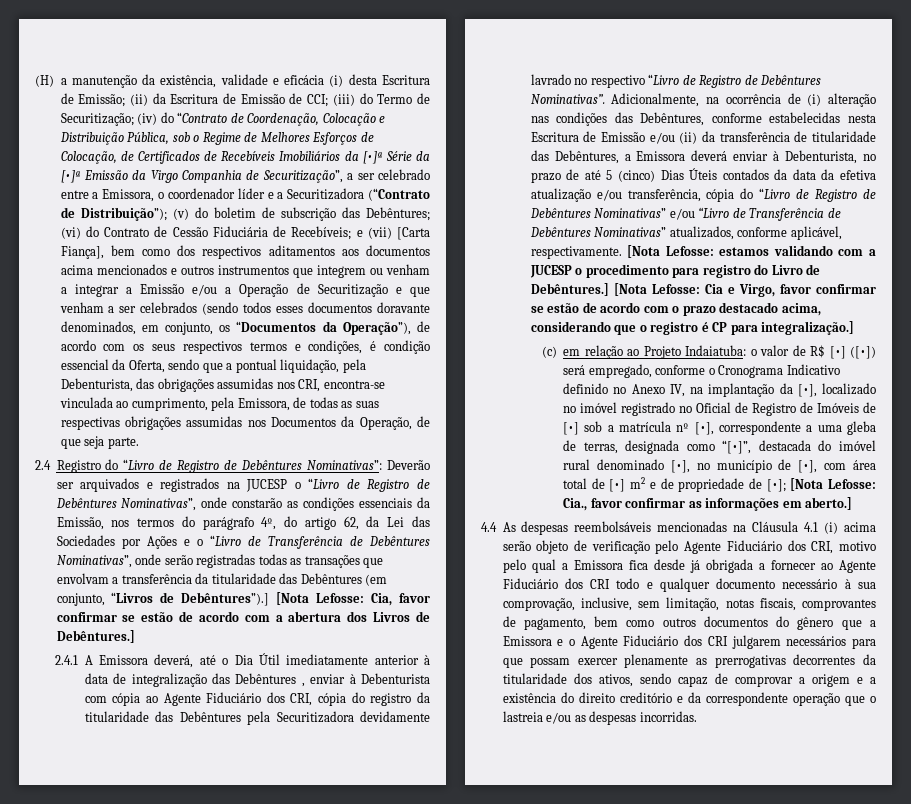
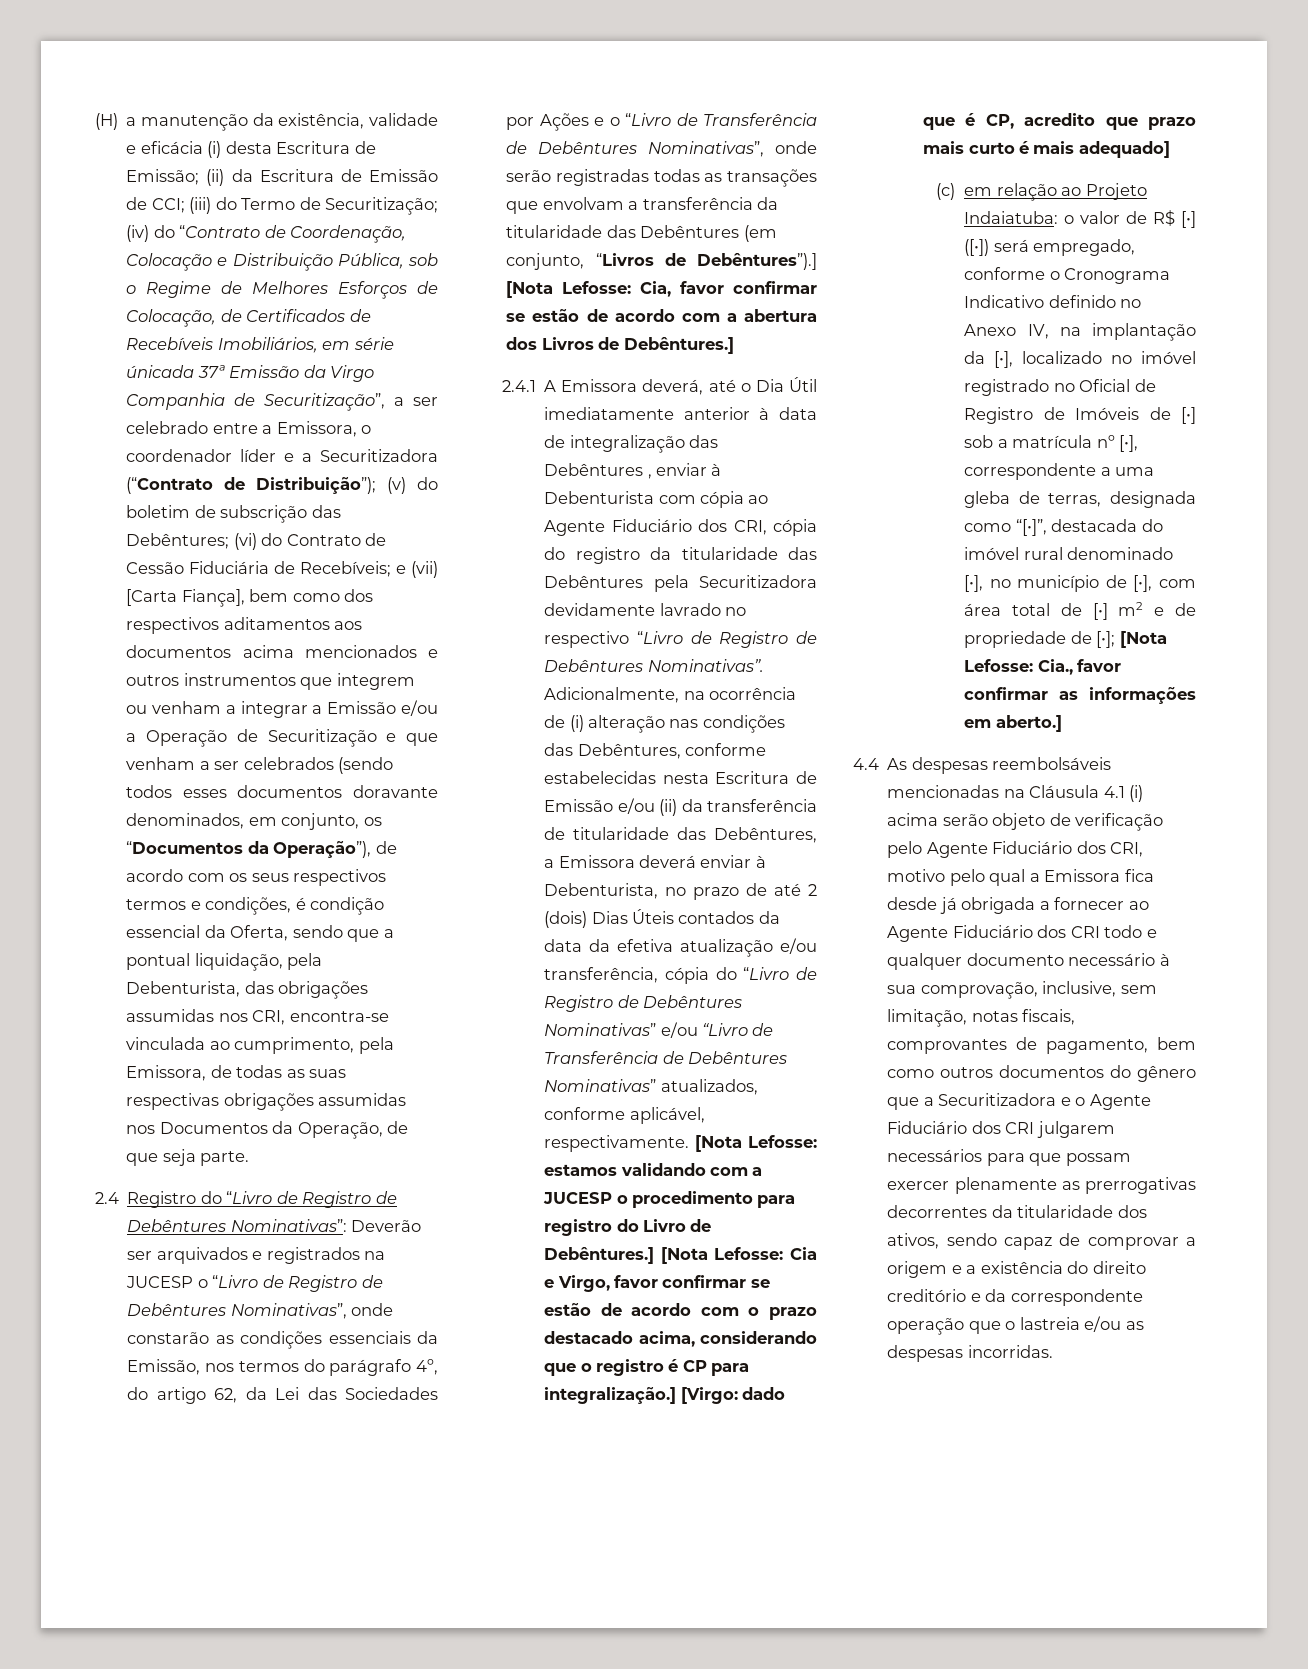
[279,151,430,164] [60,170,81,183] Imobiliários da [•]ª Série da [•]ª -> [217,337,394,353] [126,365,225,378] Imobiliários, em série únicada 37ª
[606,170,655,182] 5 (cinco) -> [808,884,817,896] [544,911,588,928] 2 (dois)
(855, 328) none -> [680,1387,785,1404] [923,113,1196,130] [923,141,1170,158] [Virgo: dado que é CP, acredito que prazo mais curto é mais adequado]
[502,636,552,646] Emissora -> [938,1093,1057,1106] Securitizadora

